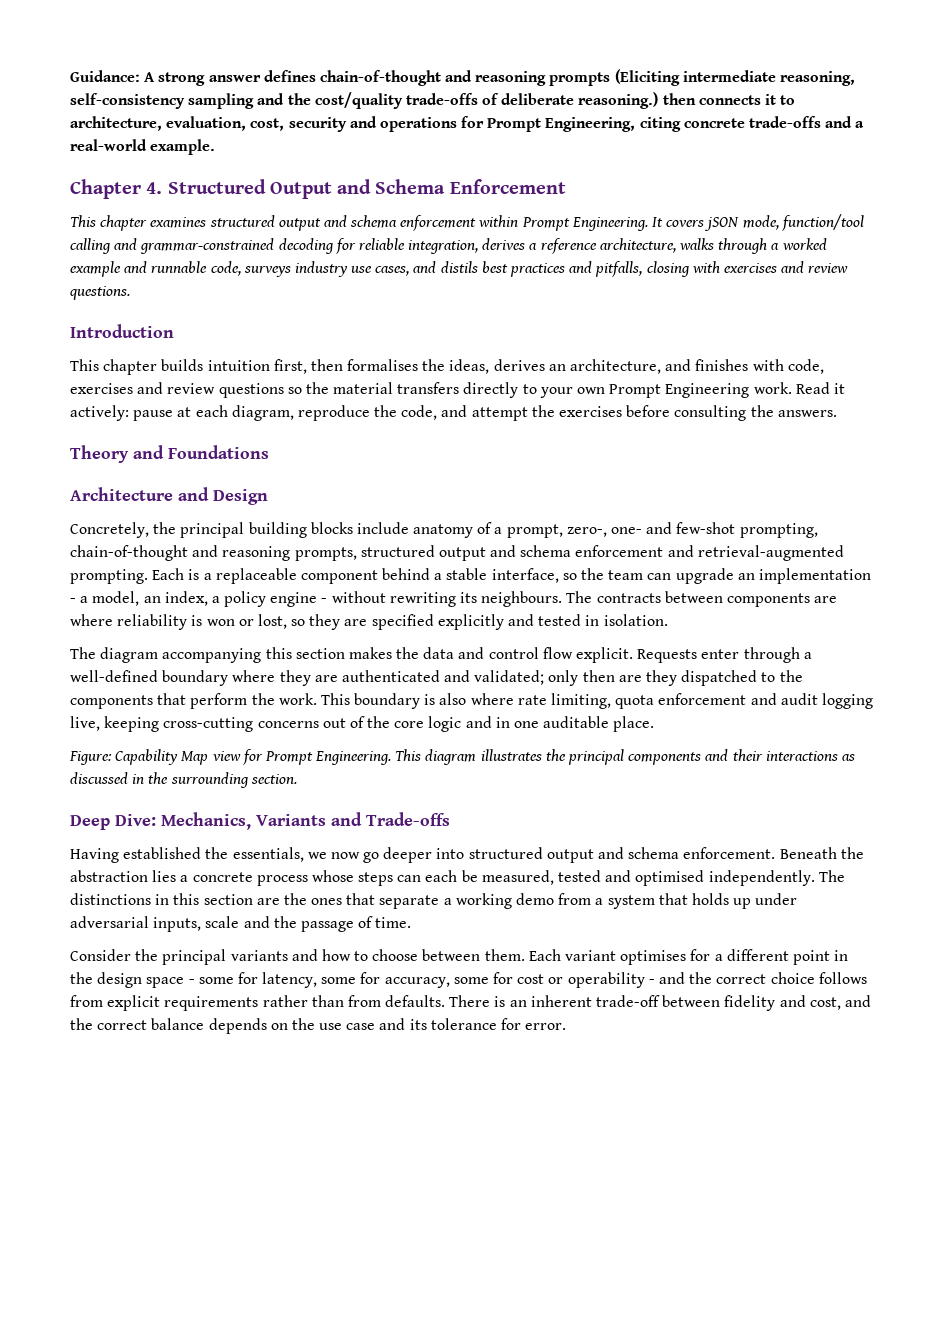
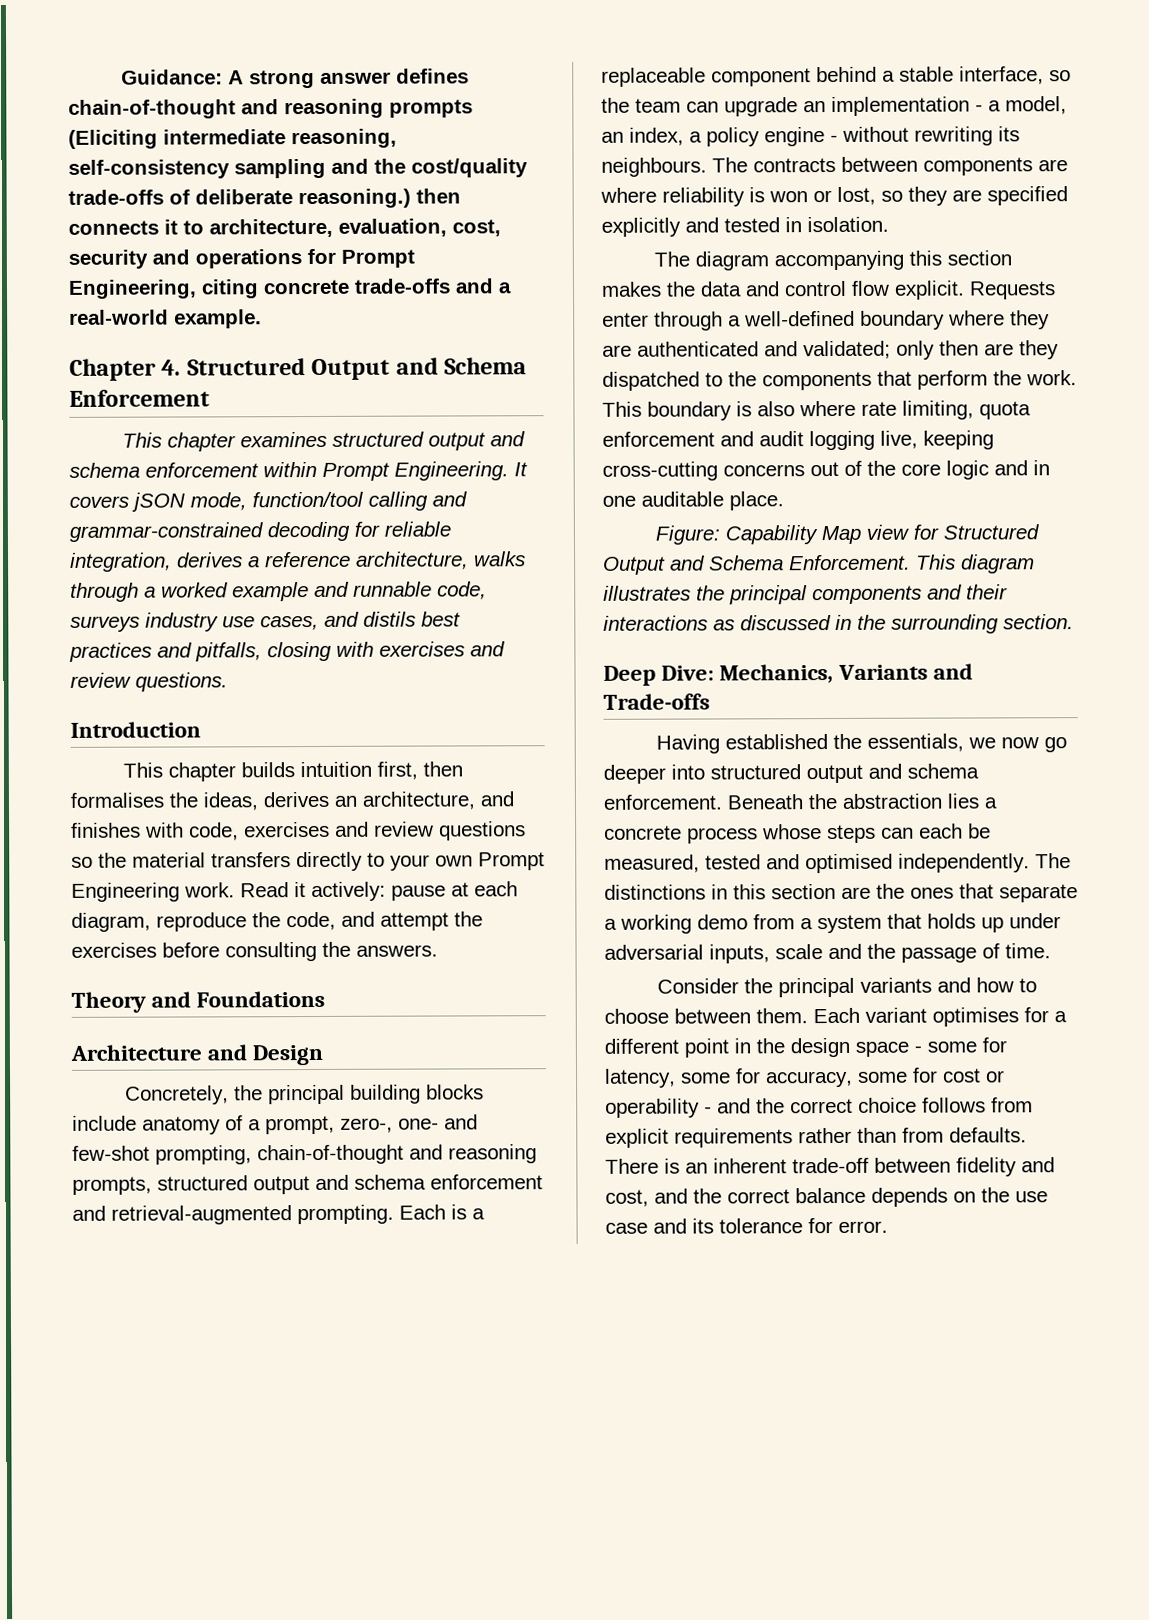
[264,751,392,765] Prompt Engineering. -> [943,524,1040,540] [603,554,911,575] Structured Output and Schema Enforcement.

